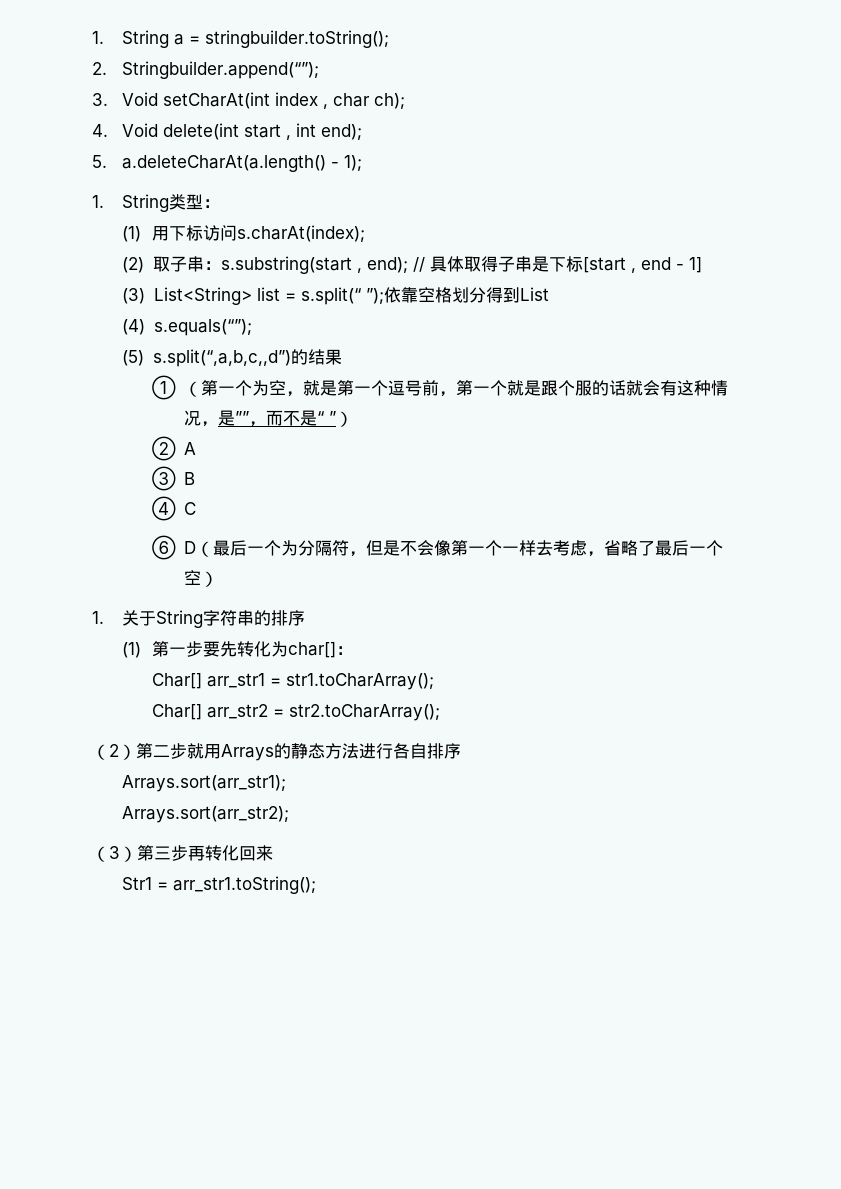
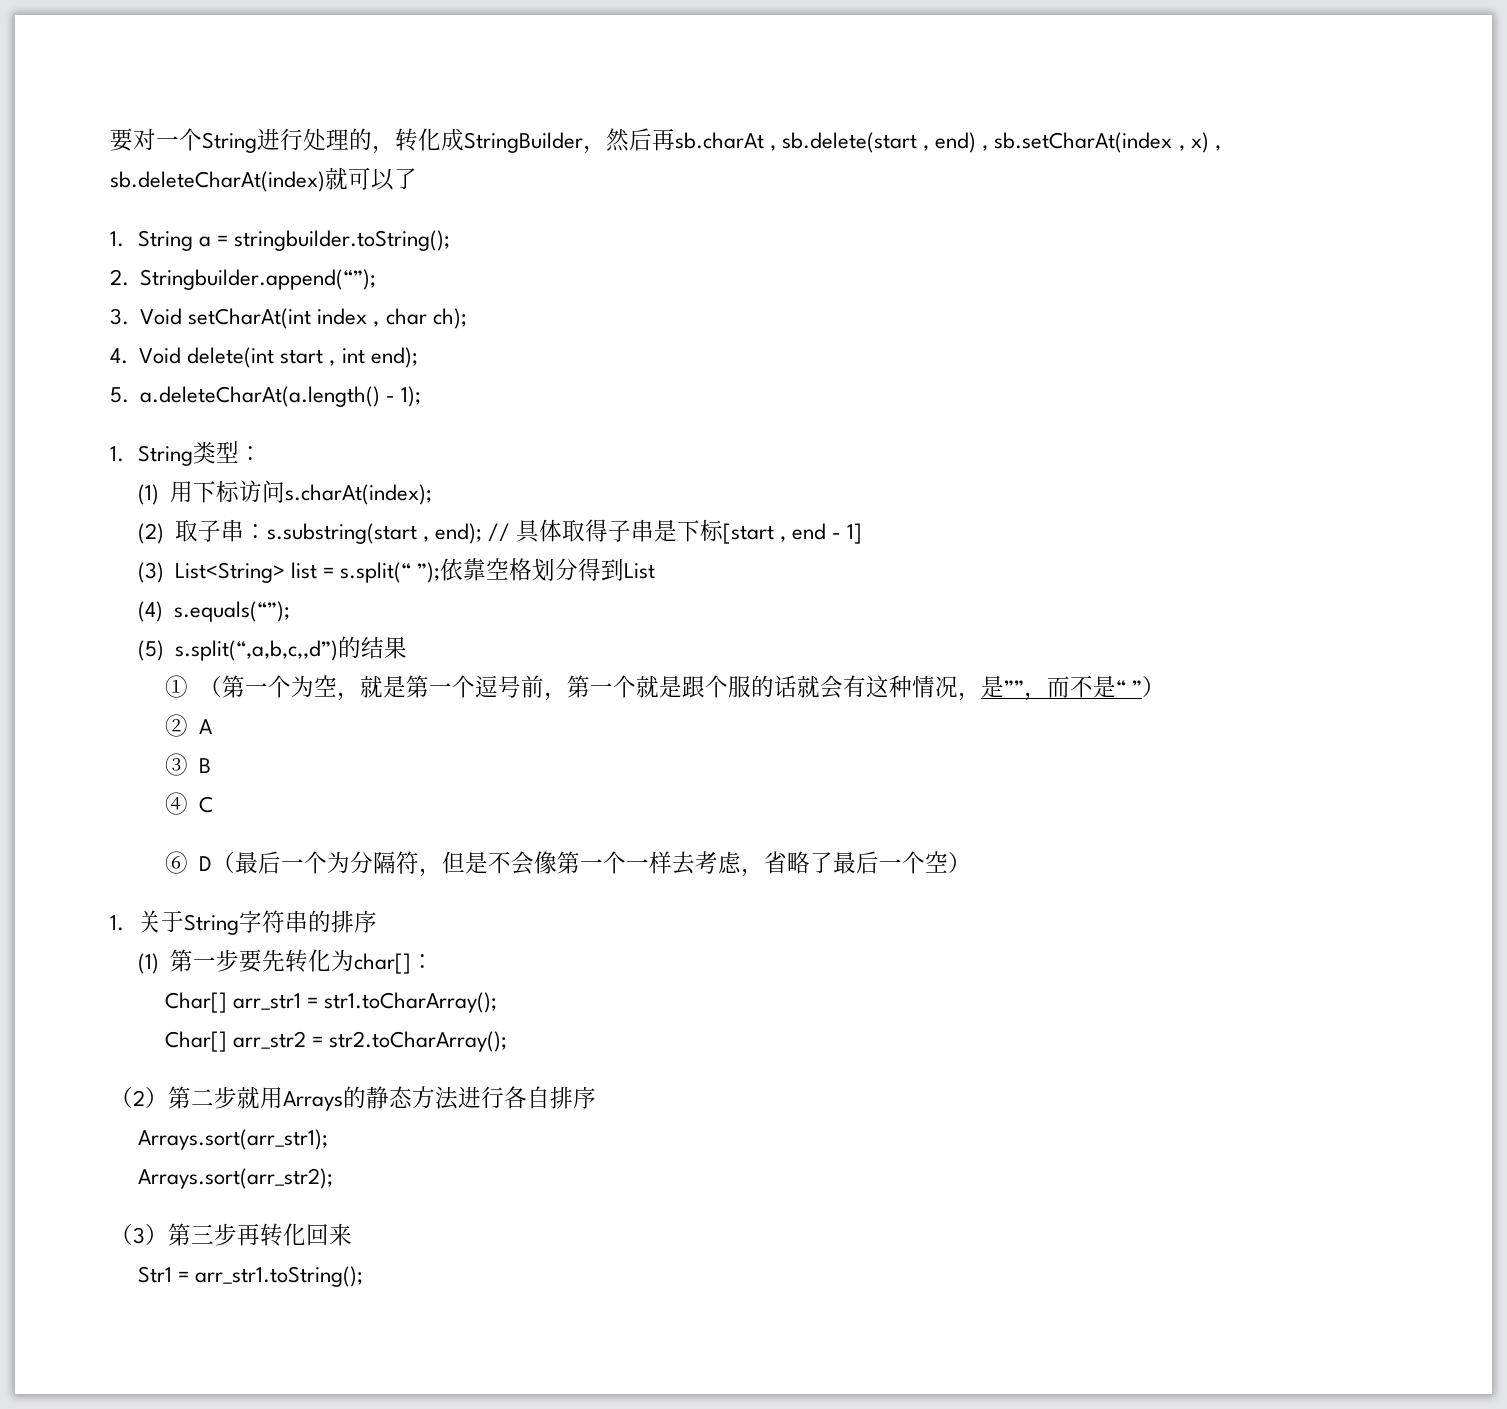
(92, 37) none -> [110,128,1221,154] [110,167,417,192] 要对一个String进行处理的，转化成StringBuilder，然后再sb.charAt , sb.delete(start , end) , sb.setCharAt(index , x) , sb.deleteCharAt(index)就可以了 //

